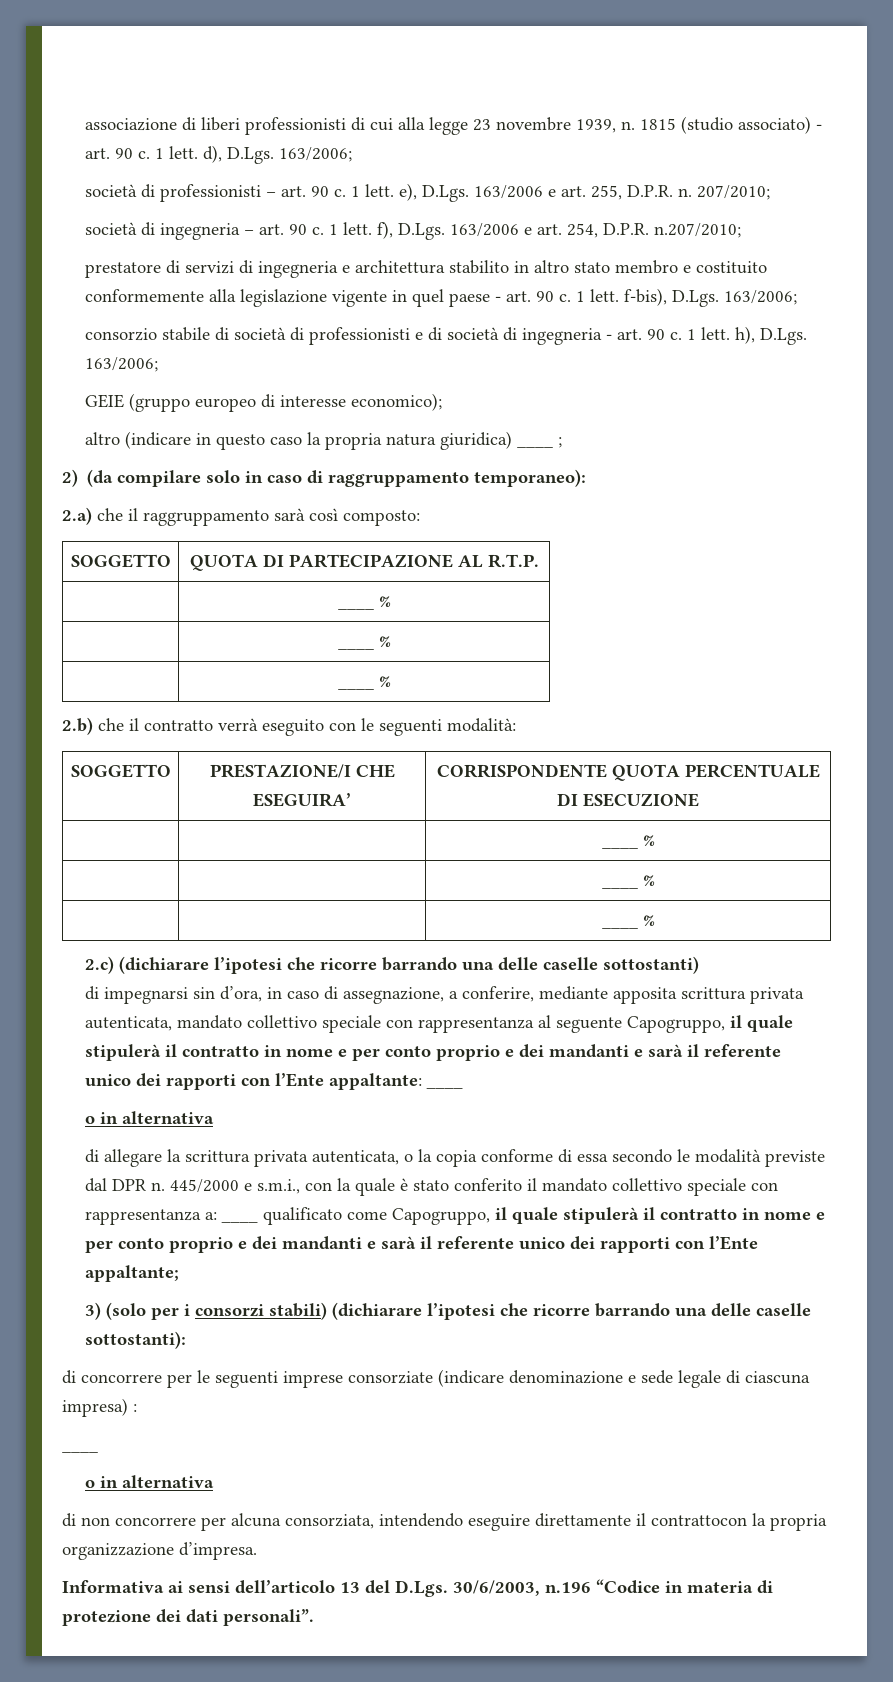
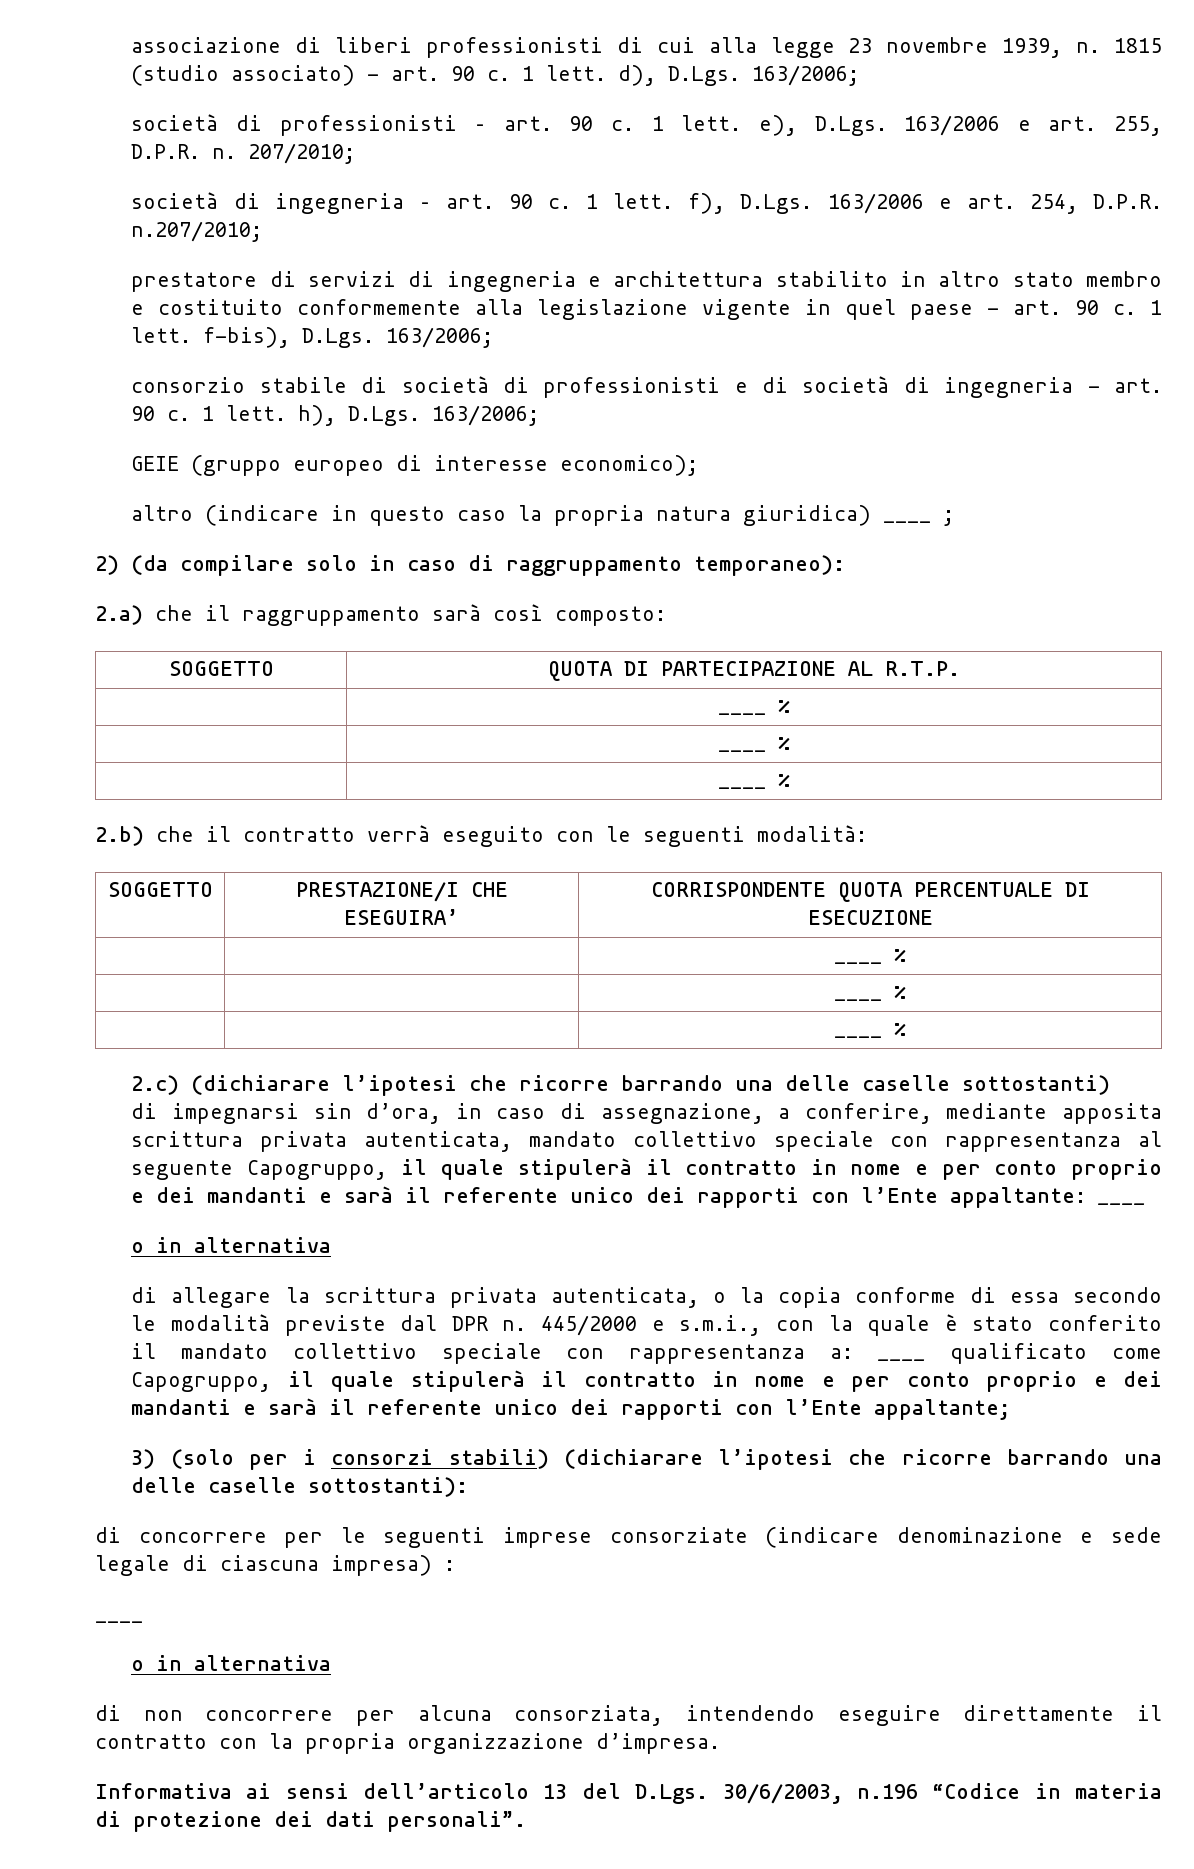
[651,1515,747,1526] contrattocon -> [95,1734,257,1749] contratto con

